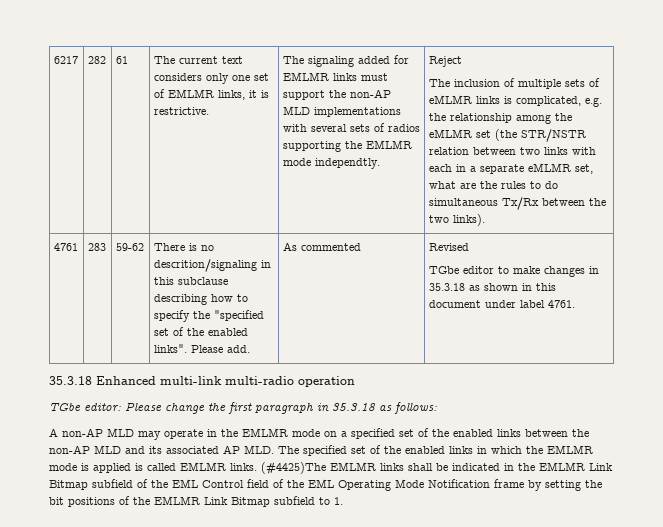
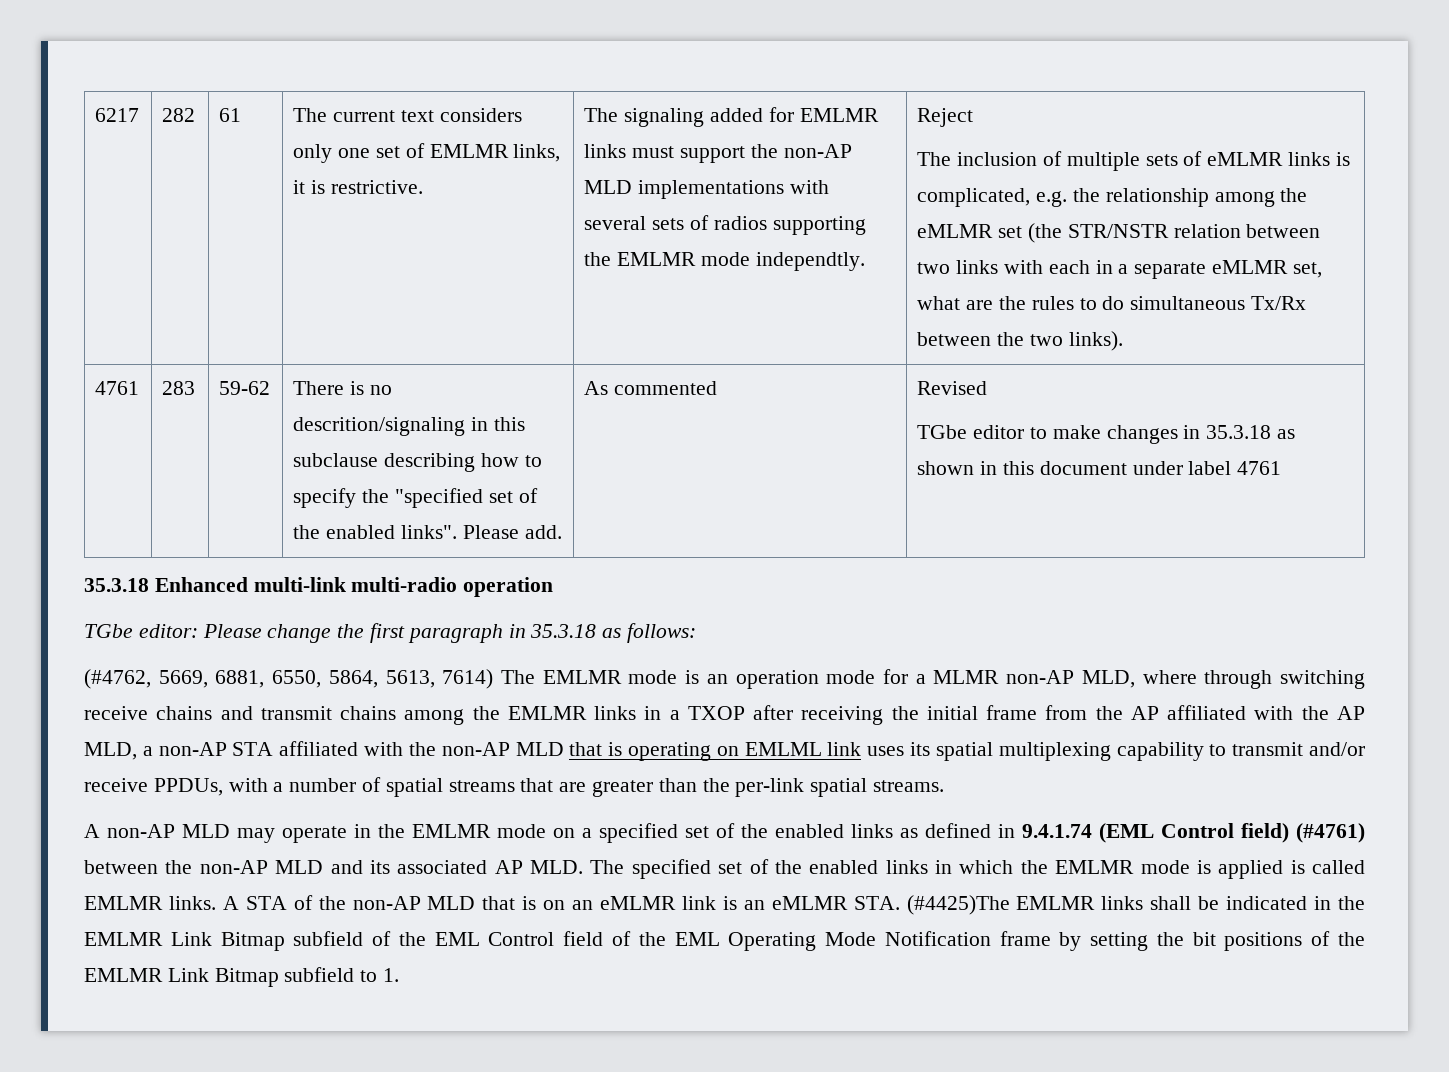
[547,300,575,308] 4761. -> [1237,461,1282,475] 4761
(437, 408) none -> [84,669,1365,689] [84,705,1366,725] [84,741,1365,761] [84,777,945,797] // (#4762, 5669, 6881, 6550, 5864, 5613, 7614) The EMLMR mode is an operation mode for a MLMR non-AP MLD, where through switching receive chains and transmit chains among the EMLMR links in a TXOP after receiving the initial frame from the AP affiliated with the AP MLD, a non-AP STA affiliated with the non-AP MLD that is operating on EMLML link uses its spatial multiplexing capability to transmit and/or receive PPDUs, with a number of spatial streams that are greater than the per-link spatial streams.
(521, 433) none -> [900,823,1365,843] as defined in 9.4.1.74 (EML Control field) (#4761)
(257, 467) none -> [222,895,900,910] A STA of the non-AP MLD that is on an eMLMR link is an eMLMR STA.

